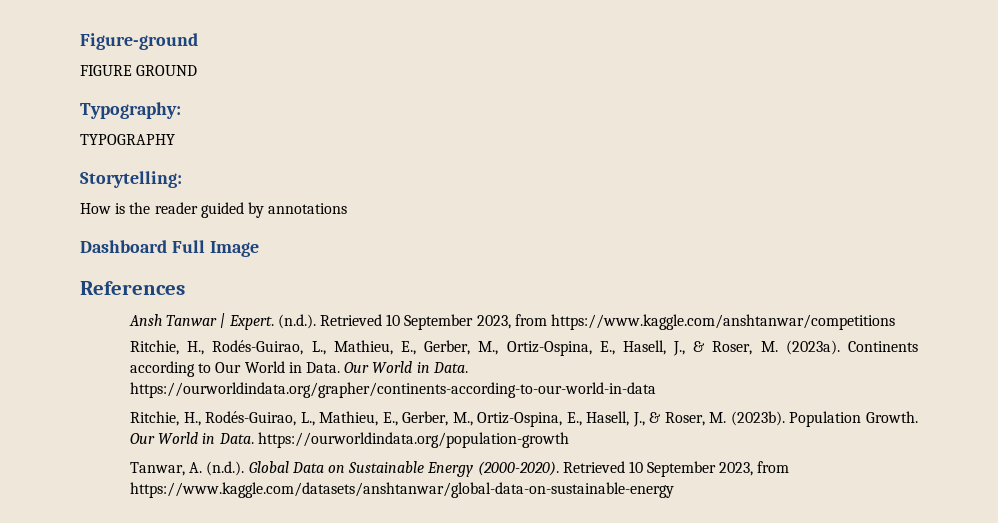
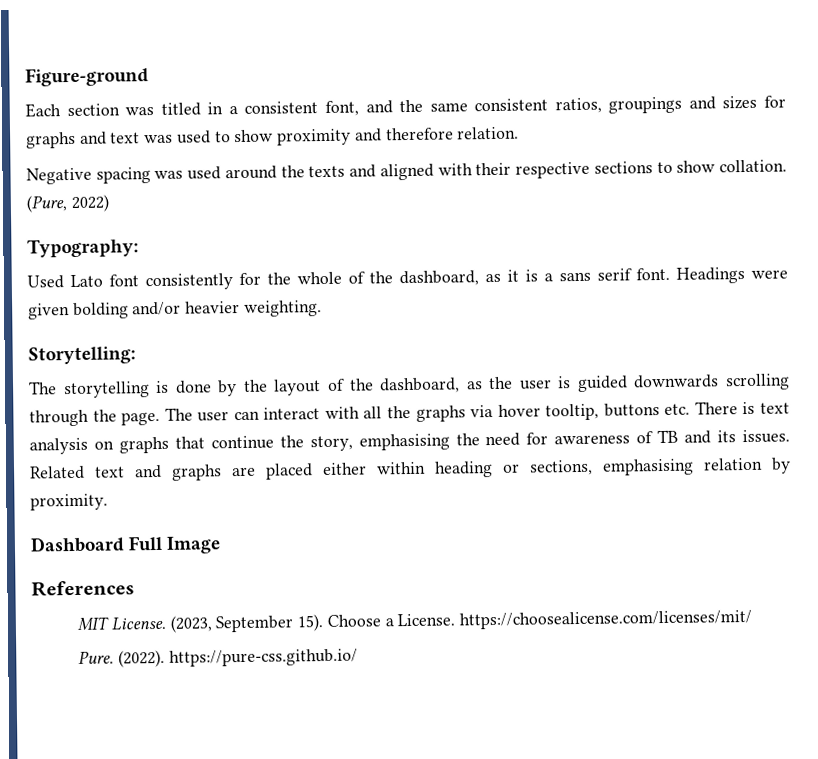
[80,65,198,76] [80,102,181,119] [80,134,175,145] [80,171,182,188] [80,202,348,218] [80,240,259,257] [80,281,185,295] [129,313,895,330] [130,340,918,356] [130,361,468,377] [130,382,657,398] [130,411,919,427] [130,432,569,448] [130,461,790,477] [130,482,675,498] FIGURE GROUND // Typography: // TYPOGRAPHY // Storytelling: // How is the reader guided by annotations // Dashboard Full Image // References // Ansh Tanwar | Expert. (n.d.). Retrieved 10 September 2023, from https://www.kaggle.com/anshtanwar/competitions // Ritchie, H., Rodés-Guirao, L., Mathieu, E., Gerber, M., Ortiz-Ospina, E., Hasell, J., & Roser, M. (2023a). Continents according to Our World in Data. Our World in Data. https://ourworldindata.org/grapher/continents-according-to-our-world-in-data // Ritchie, H., Rodés-Guirao, L., Mathieu, E., Gerber, M., Ortiz-Ospina, E., Hasell, J., & Roser, M. (2023b). Population Growth. Our World in Data. https://ourworldindata.org/population-growth // Tanwar, A. (n.d.). Global Data on Sustainable Energy (2000-2020). Retrieved 10 September 2023, from https://www.kaggle.com/datasets/anshtanwar/global-data-on-sustainable-energy -> [25,95,786,118] [26,126,520,149] [26,159,788,185] [26,194,109,213] [27,238,139,258] [27,267,788,291] [28,300,322,320] [28,346,136,365] [28,373,790,399] [29,401,790,427] [29,429,790,455] [30,457,791,481] [30,493,108,511] [30,535,222,554] [31,580,135,597] [77,609,752,633] [78,648,358,668] Each section was titled in a consistent font, and the same consistent ratios, groupings and sizes for graphs and text was used to show proximity and therefore relation. // Negative spacing was used around the texts and aligned with their respective sections to show collation. (Pure, 2022) // Typography: // Used Lato font consistently for the whole of the dashboard, as it is a sans serif font. Headings were given bolding and/or heavier weighting. // Storytelling: // The storytelling is done by the layout of the dashboard, as the user is guided downwards scrolling through the page. The user can interact with all the graphs via hover tooltip, buttons etc. There is text analysis on graphs that continue the story, emphasising the need for awareness of TB and its issues. Related text and graphs are placed either within heading or sections, emphasising relation by proximity. // Dashboard Full Image // References // MIT License. (2023, September 15). Choose a License. https://choosealicense.com/licenses/mit/ // Pure. (2022). https://pure-css.github.io/

